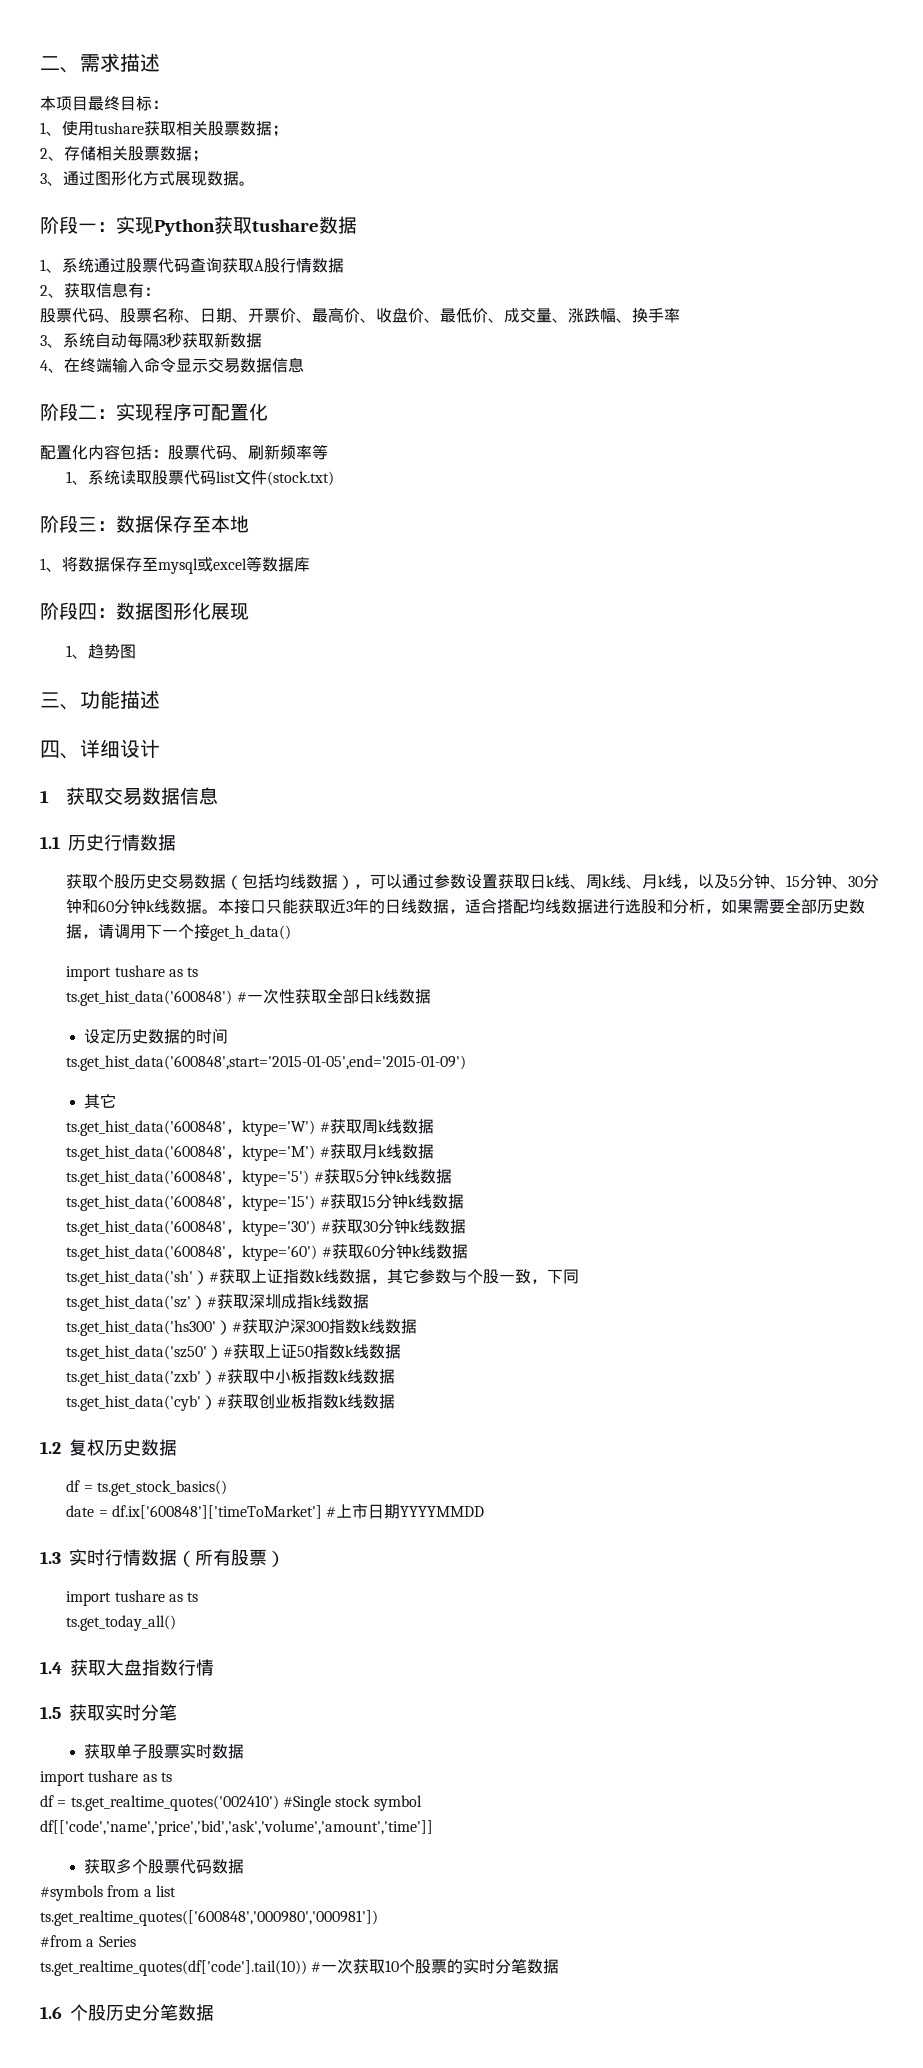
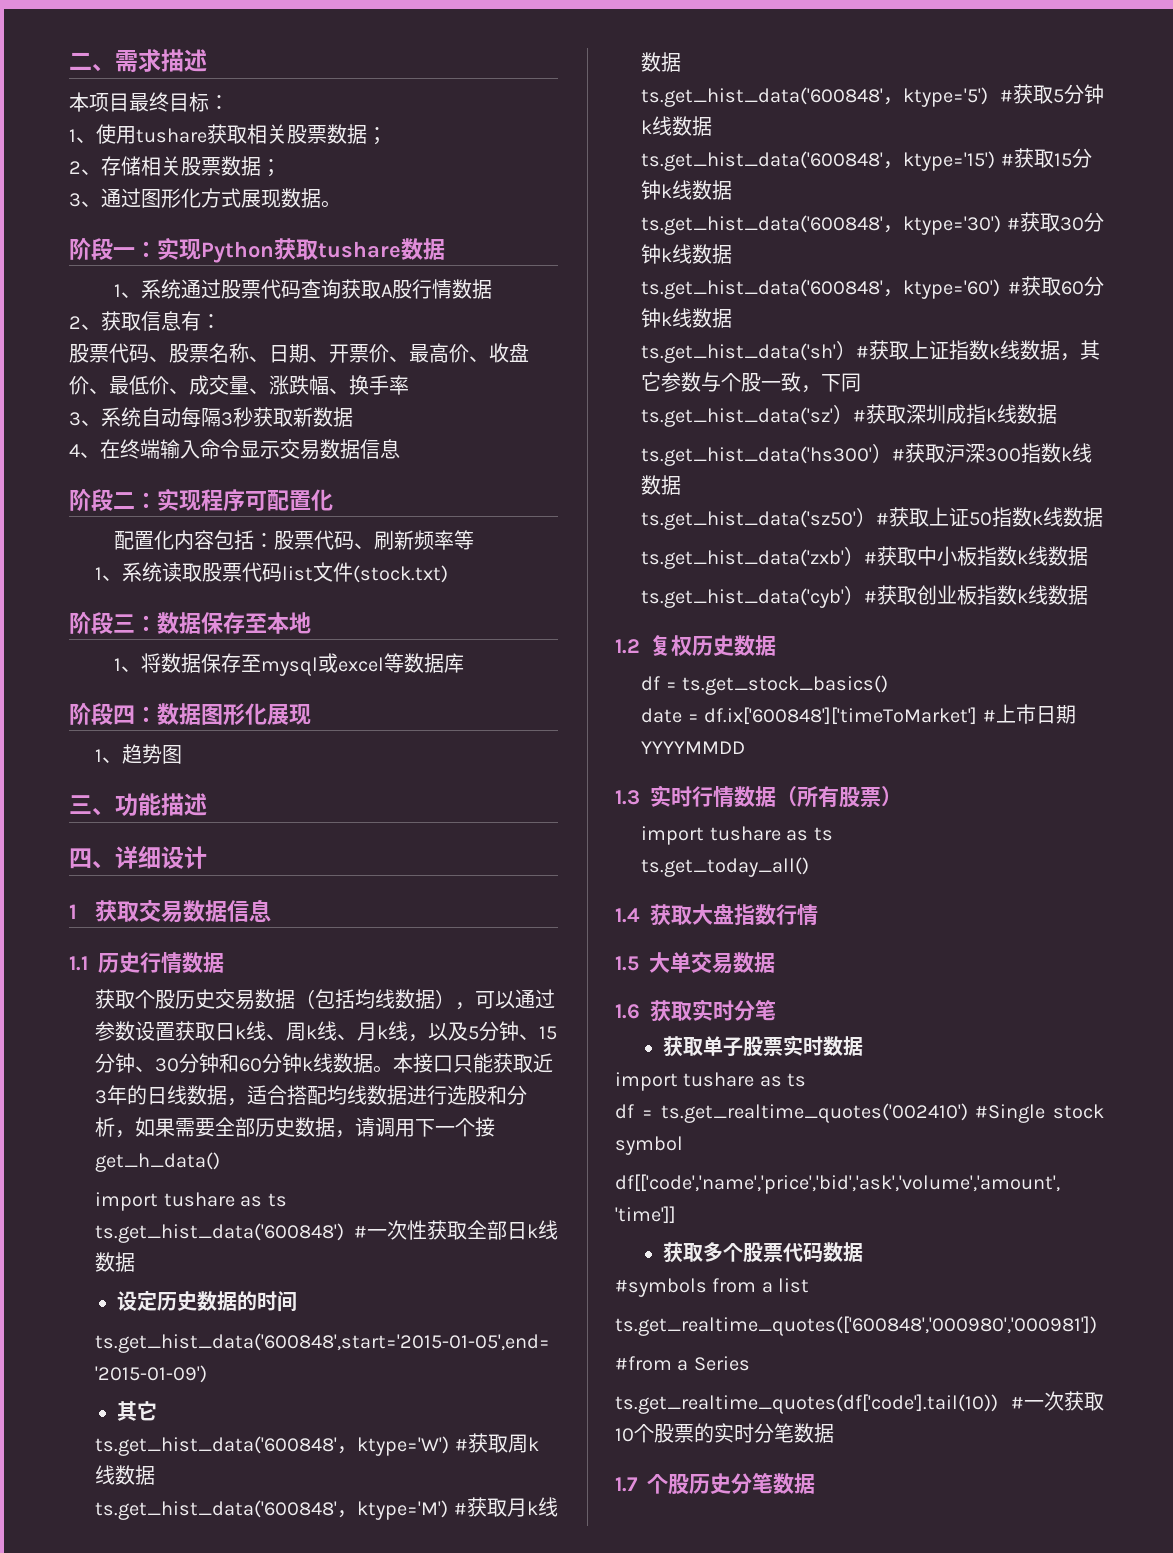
(61, 1712) none -> [649,952,775,974] [615,1004,640,1019] 大单交易数据 // 1.6
[40,2006,62,2019] 1.6 -> [615,1477,638,1492] 1.7

